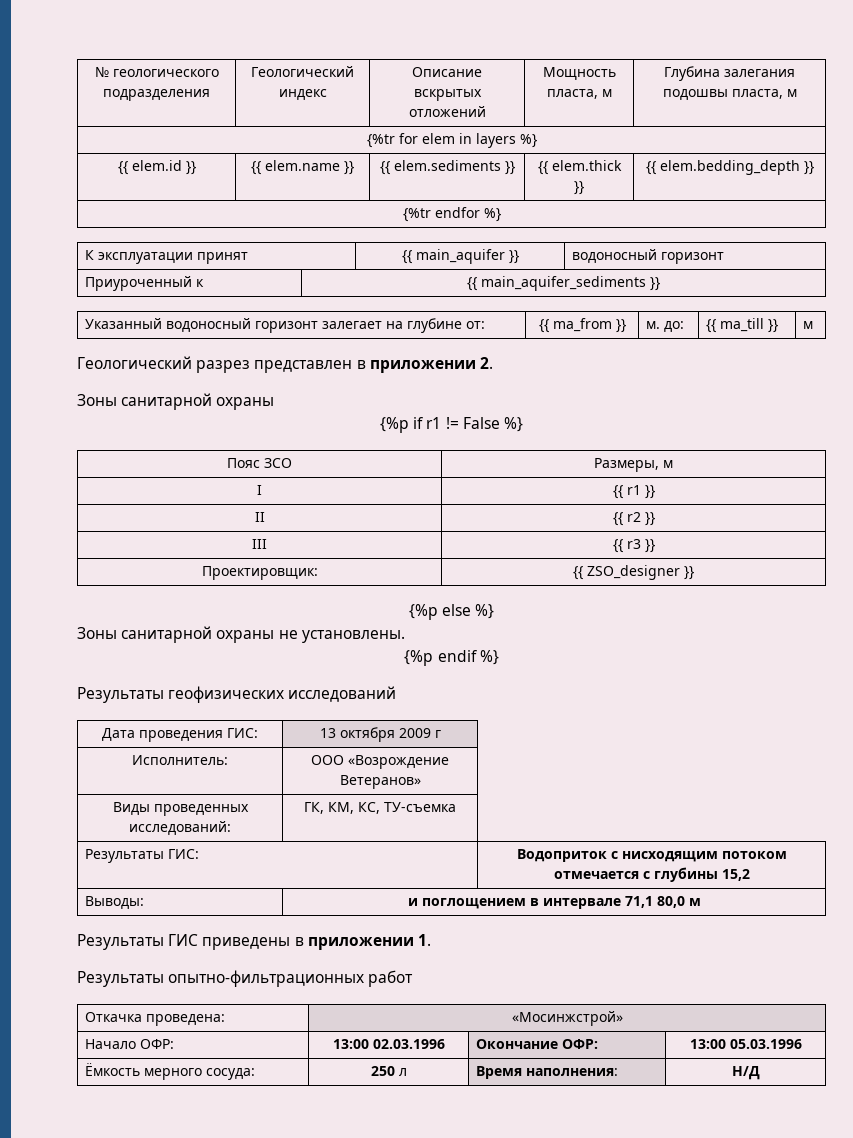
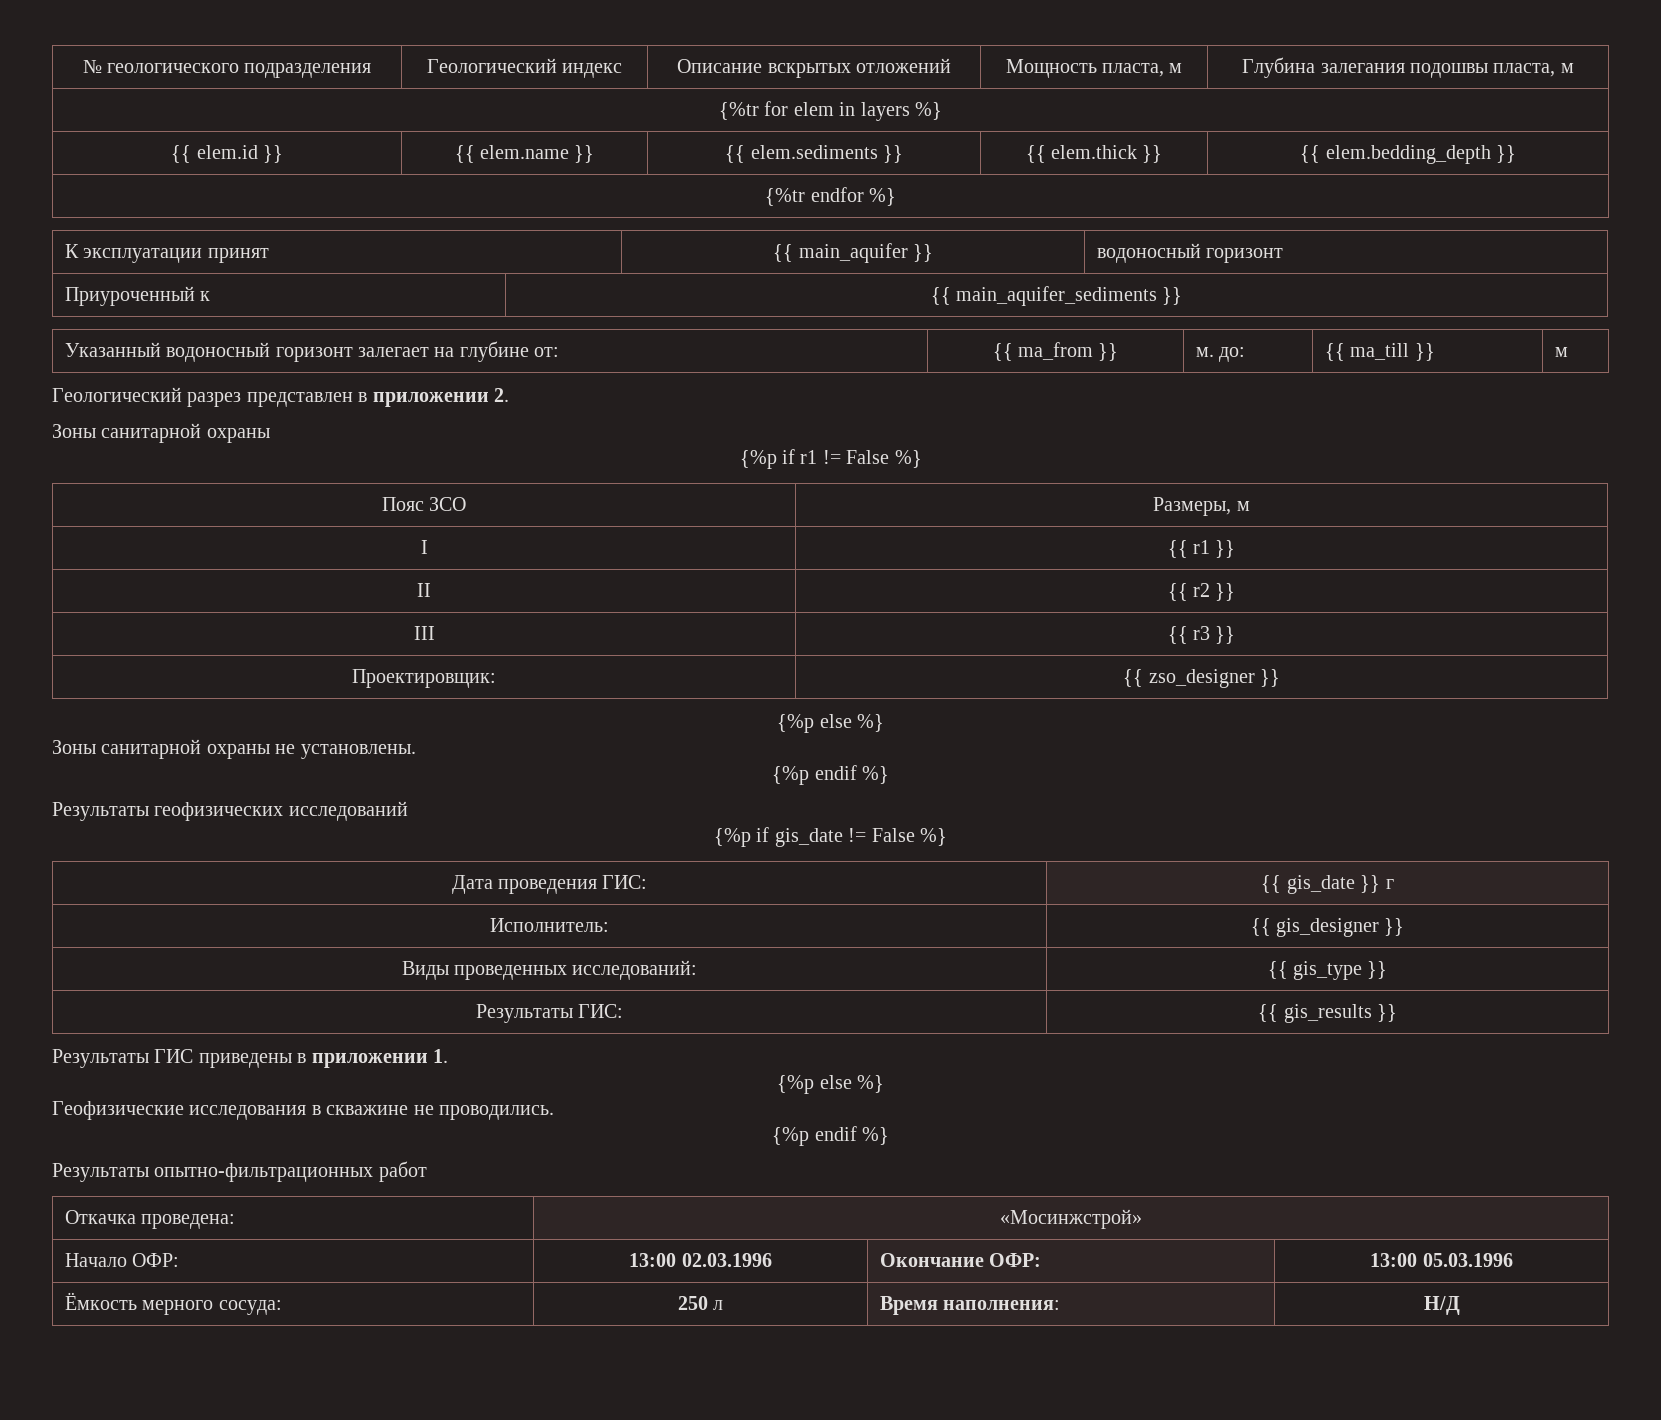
[587,565,680,580] ZSO_designer -> [1148,669,1255,688] zso_designer
(397, 694) none -> [714,827,947,847] // {%p if gis_date != False %}
[319,727,431,742] 13 октября 2009 -> [1261,875,1381,894] {{ gis_date }}
[311,755,449,769] [339,775,421,789] ООО «Возрождение Ветеранов» -> [1250,918,1405,937] {{ gis_designer }}
[304,802,456,814] [85,849,200,863] [516,849,787,862] [553,867,750,882] [85,896,145,909] [407,896,701,909] ГК, КМ, КС, ТУ-съемка // Результаты ГИС: | Водоприток с нисходящим потоком отмечается с глубины 15,2 // Выводы: | и поглощением в интервале 71,1 80,0 м -> [1267,961,1388,980] [475,1004,624,1023] [1258,1004,1397,1023] {{ gis_type }} // Результаты ГИС: | {{ gis_results }}
(431, 940) none -> [777,1075,884,1094] [52,1101,554,1120] [772,1126,889,1146] // {%p else %} // Геофизические исследования в скважине не проводились. // {%p endif %}

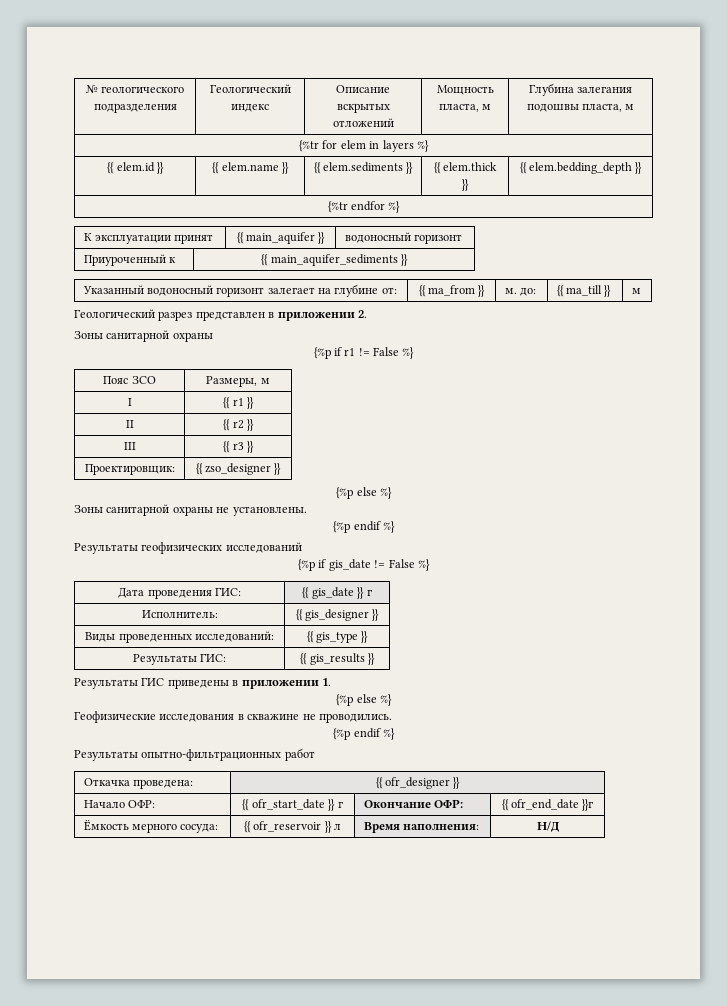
[1000,1209,1142,1229] «Мосинжстрой» -> [375,777,461,789] {{ ofr_designer }}
[629,1253,772,1267] 13:00 02.03.1996 -> [242,799,343,811] {{ ofr_start_date }} г
[1370,1253,1513,1267] 13:00 05.03.1996 -> [501,799,594,811] {{ ofr_end_date }}г
[677,1296,708,1310] 250 -> [243,821,332,833] {{ ofr_reservoir }}

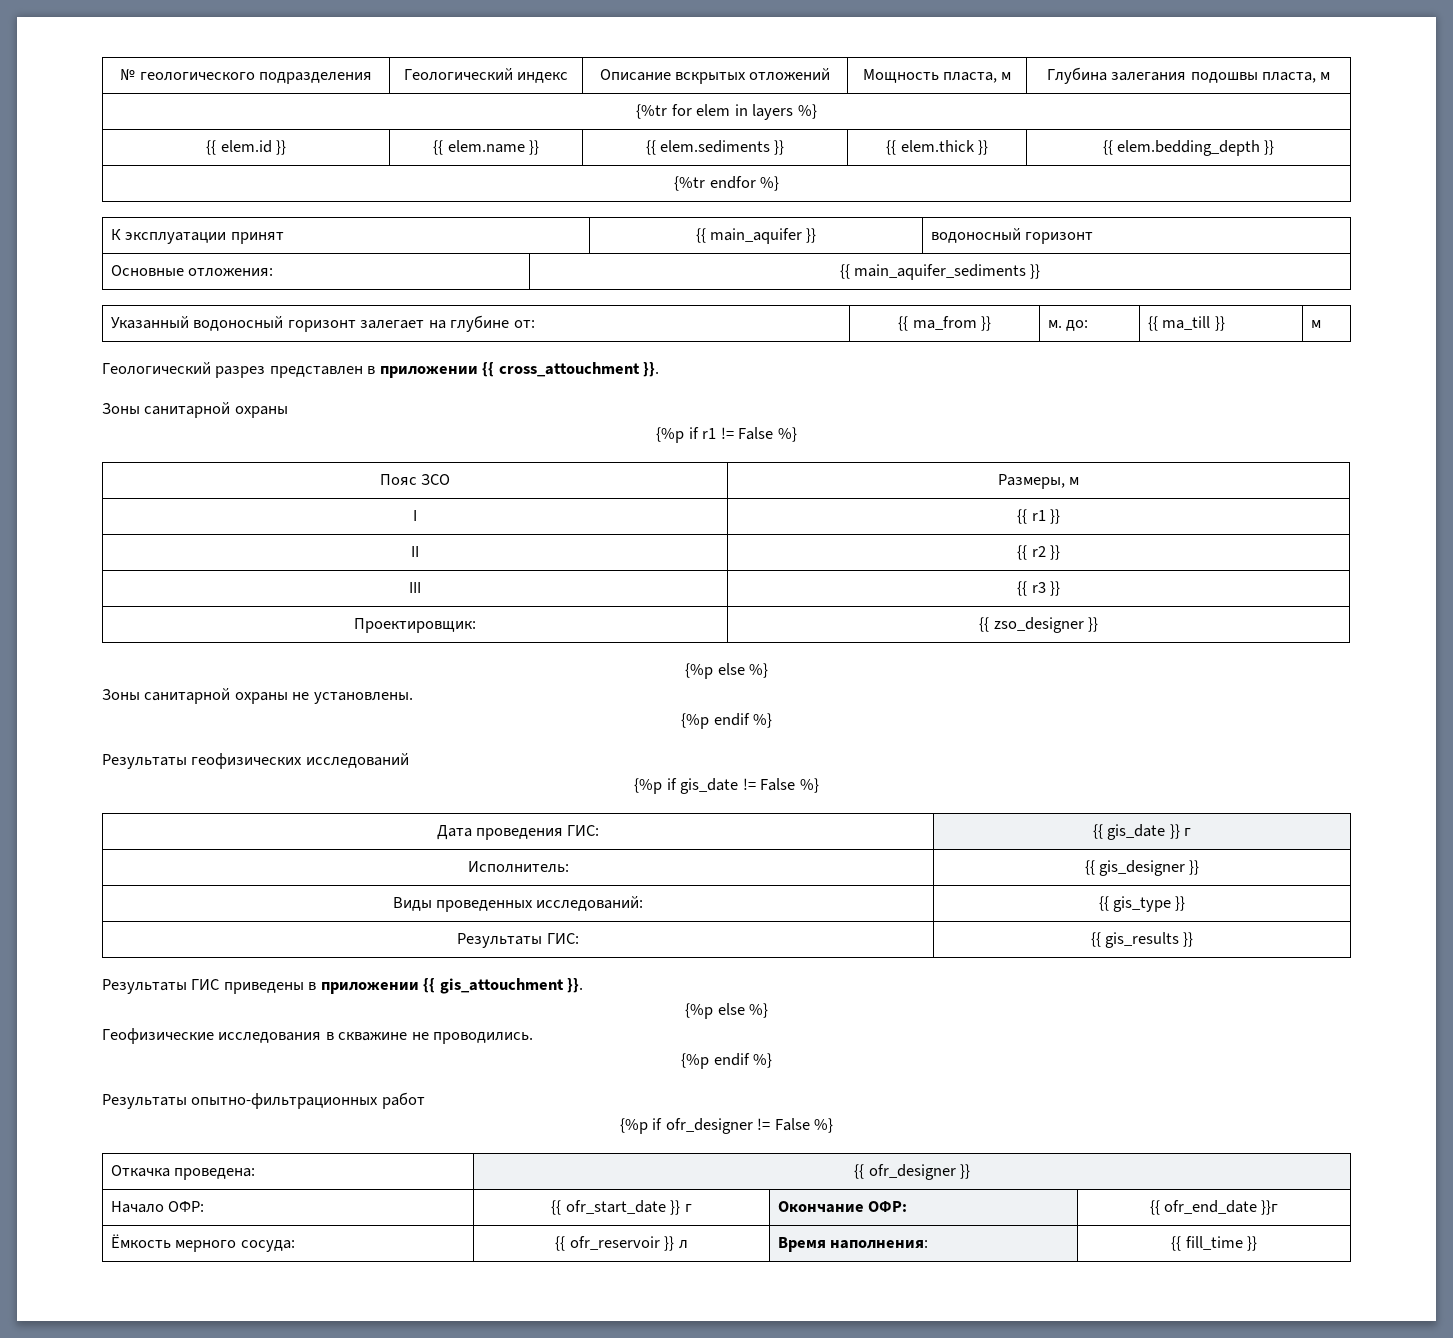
[83,254,176,266] Приуроченный к -> [110,265,274,277] Основные отложения:
[357,310,367,318] 2. -> [482,362,660,377] {{ cross_attouchment }}.
[321,678,331,686] 1. -> [423,978,584,994] {{ gis_attouchment }}.
(315, 754) none -> [619,1118,834,1134] // {%p if ofr_designer != False %}
[536,821,559,832] Н/Д -> [1171,1236,1257,1251] {{ fill_time }}

